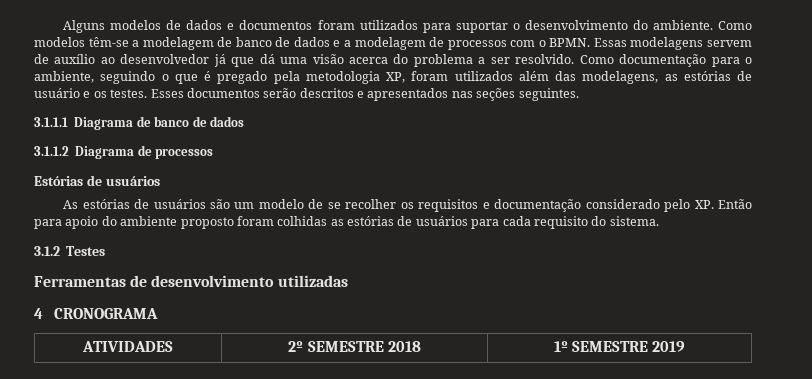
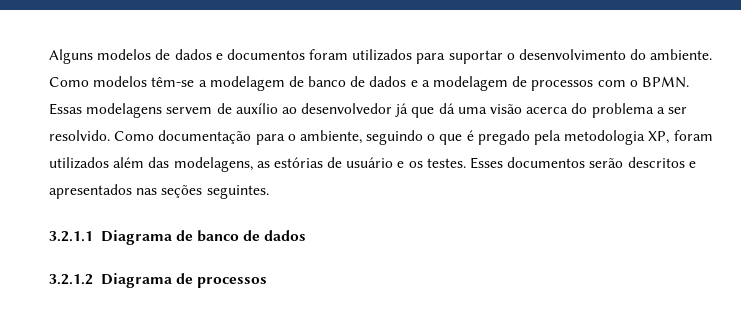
[34,117,68,127] 3.1.1.1 -> [49,231,93,242] 3.2.1.1
[34,146,69,156] 3.1.1.2 -> [49,274,93,285] 3.2.1.2
[34,175,160,186] [63,199,753,212] [34,216,659,229] [34,246,106,256] [34,275,348,287] [34,308,158,319] [82,341,173,352] [288,341,421,352] [553,341,686,352] // Estórias de usuários // As estórias de usuários são um modelo de se recolher os requisitos e documentação considerado pelo XP. Então para apoio do ambiente proposto foram colhidas as estórias de usuários para cada requisito do sistema. // 3.1.2 Testes // Ferramentas de desenvolvimento utilizadas // 4 CRONOGRAMA // ATIVIDADES | 2º SEMESTRE 2018 | 1º SEMESTRE 2019 -> (268, 282) none

